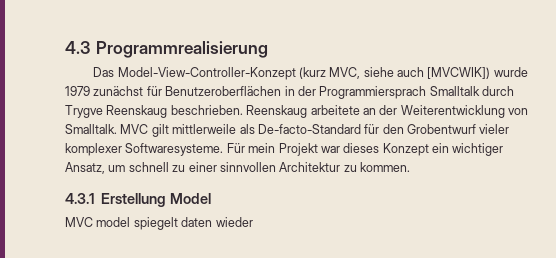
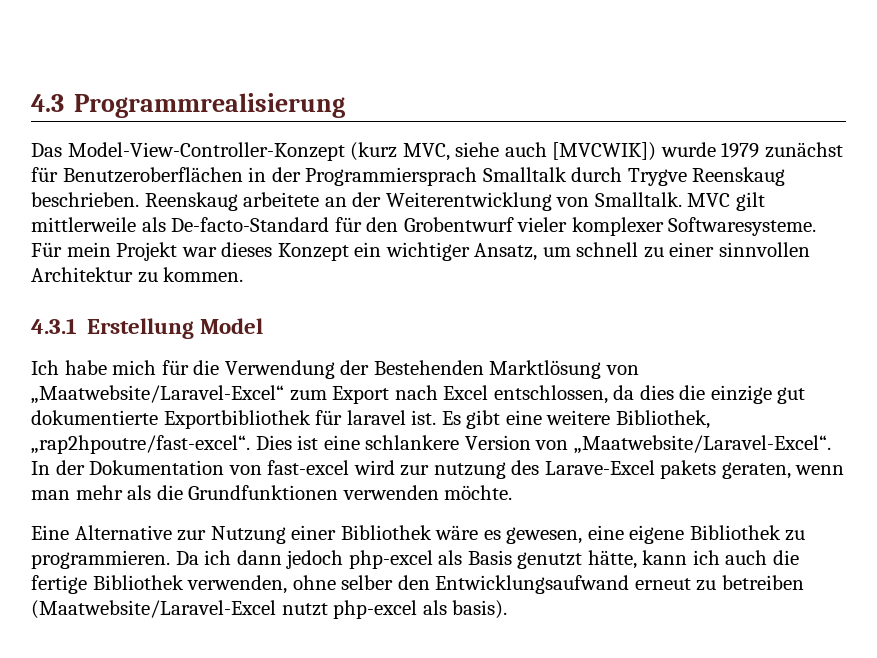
[65,217,253,230] MVC model spiegelt daten wieder -> [31,360,639,379] [31,385,806,404] [31,410,710,429] [31,435,831,454] [31,460,845,479] [31,485,513,500] [31,525,806,544] [31,550,799,569] [31,575,804,594] [31,600,508,619] Ich habe mich für die Verwendung der Bestehenden Marktlösung von „Maatwebsite/Laravel-Excel“ zum Export nach Excel entschlossen, da dies die einzige gut dokumentierte Exportbibliothek für laravel ist. Es gibt eine weitere Bibliothek, „rap2hpoutre/fast-excel“. Dies ist eine schlankere Version von „Maatwebsite/Laravel-Excel“. In der Dokumentation von fast-excel wird zur nutzung des Larave-Excel pakets geraten, wenn man mehr als die Grundfunktionen verwenden möchte. // Eine Alternative zur Nutzung einer Bibliothek wäre es gewesen, eine eigene Bibliothek zu programmieren. Da ich dann jedoch php-excel als Basis genutzt hätte, kann ich auch die fertige Bibliothek verwenden, ohne selber den Entwicklungsaufwand erneut zu betreiben (Maatwebsite/Laravel-Excel nutzt php-excel als basis).

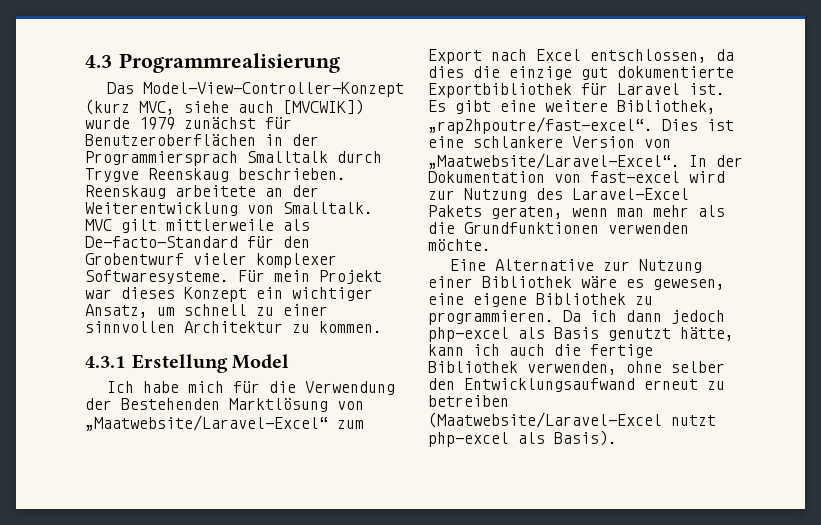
[346,410,406,425] laravel -> [617,83,680,95] Laravel
[433,460,717,479] nutzung des Larave-Excel pakets -> [464,188,689,202] [428,205,482,217] Nutzung des Laravel-Excel Pakets
[452,600,508,619] basis). -> [554,430,617,446] Basis).

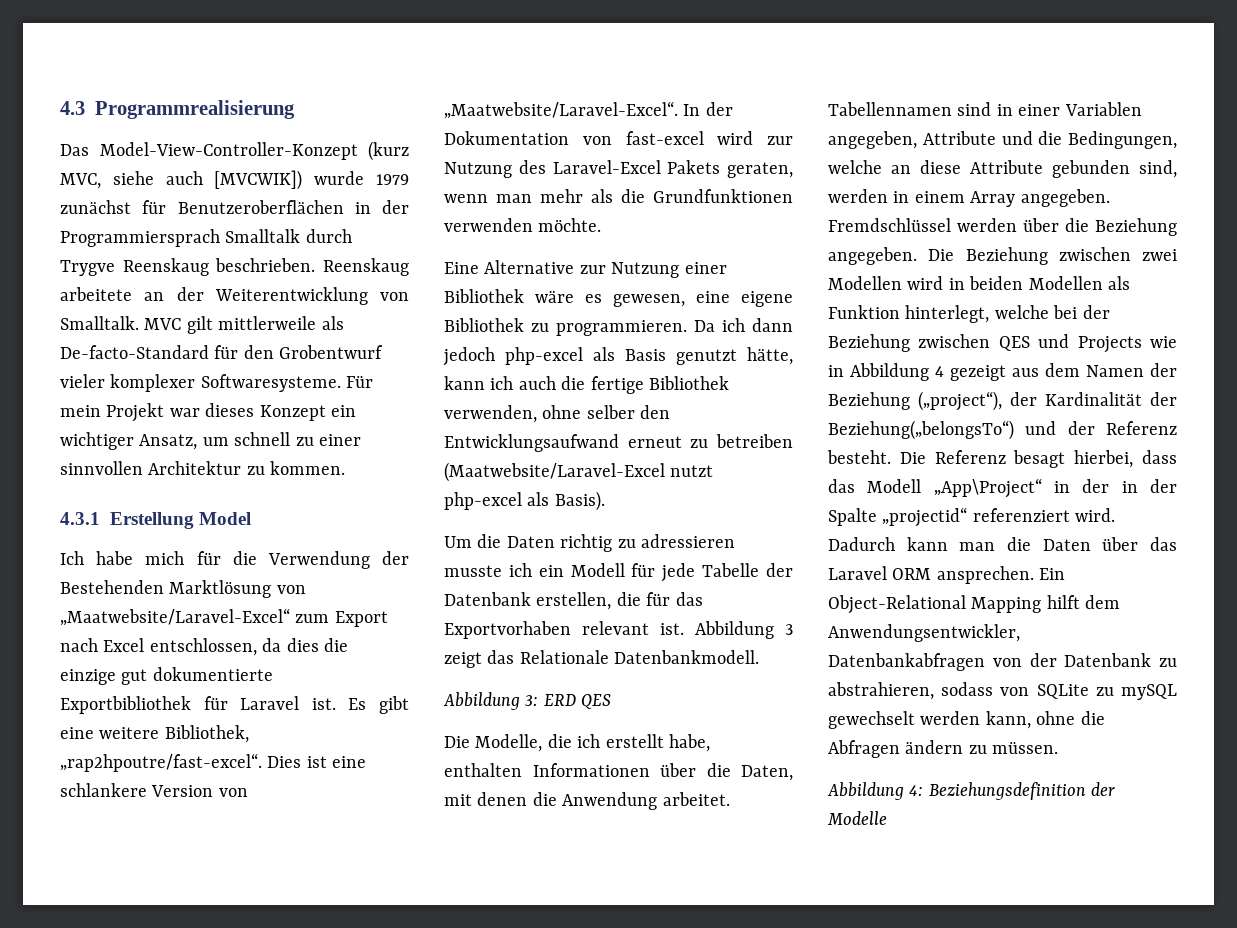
(617, 438) none -> [444,534,735,552] [444,563,793,582] [444,592,703,610] [444,621,793,639] [444,650,760,668] [443,692,612,710] [444,734,710,752] [444,763,793,781] [444,792,730,810] [828,102,1142,116] [828,131,1177,149] [828,160,1177,178] [828,189,1110,207] [828,218,1177,236] [828,247,1177,265] [828,276,1130,290] [828,305,1110,323] [828,334,1177,353] [828,363,1177,381] [828,391,1177,411] [828,420,1177,440] [827,450,1177,468] [828,478,1177,498] [828,507,1116,527] [828,537,1177,551] [828,566,1066,584] [828,595,1121,614] [828,624,1020,642] [828,653,1177,671] [828,682,1177,700] [828,711,1105,729] [828,740,1059,758] [827,782,1116,800] [827,811,887,825] // Um die Daten richtig zu adressieren musste ich ein Modell für jede Tabelle der Datenbank erstellen, die für das Exportvorhaben relevant ist. Abbildung 3 zeigt das Relationale Datenbankmodell. // Abbildung 3: ERD QES // Die Modelle, die ich erstellt habe, enthalten Informationen über die Daten, mit denen die Anwendung arbeitet. Tabellennamen sind in einer Variablen angegeben, Attribute und die Bedingungen, welche an diese Attribute gebunden sind, werden in einem Array angegeben. Fremdschlüssel werden über die Beziehung angegeben. Die Beziehung zwischen zwei Modellen wird in beiden Modellen als Funktion hinterlegt, welche bei der Beziehung zwischen QES und Projects wie in Abbildung 4 gezeigt aus dem Namen der Beziehung („project“), der Kardinalität der Beziehung(„belongsTo“) und der Referenz besteht. Die Referenz besagt hierbei, dass das Modell „App\Project“ in der in der Spalte „projectid“ referenziert wird. Dadurch kann man die Daten über das Laravel ORM ansprechen. Ein Object-Relational Mapping hilft dem Anwendungsentwickler, Datenbankabfragen von der Datenbank zu abstrahieren, sodass von SQLite zu mySQL gewechselt werden kann, ohne die Abfragen ändern zu müssen. // Abbildung 4: Beziehungsdefinition der Modelle

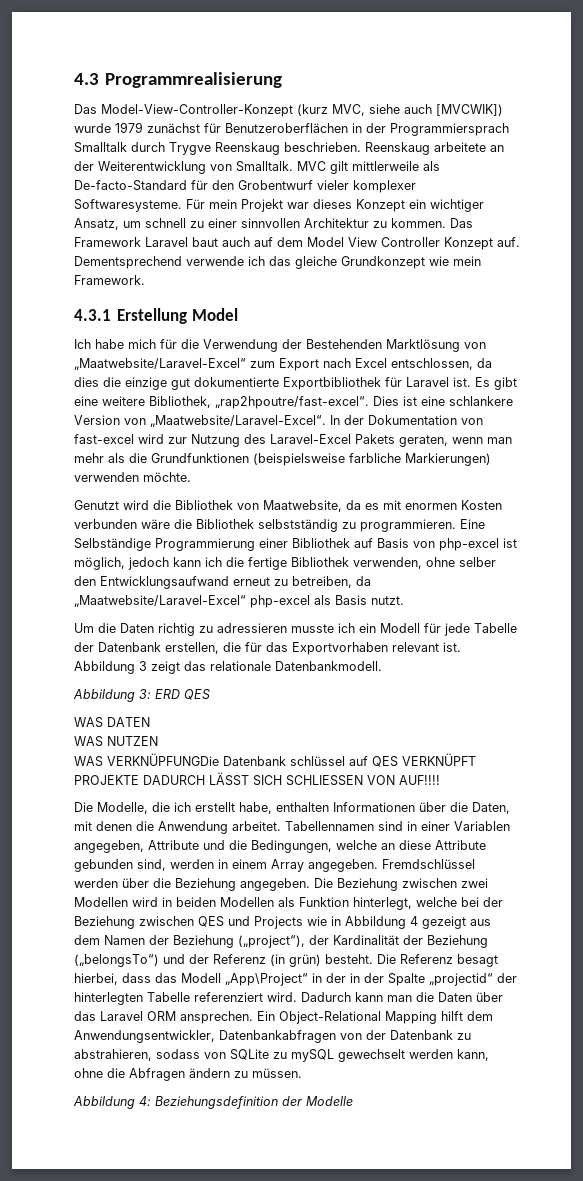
(346, 468) none -> [450,218,473,228] [74,237,520,250] [74,256,481,269] [74,275,145,285] Das Framework Laravel baut auch auf dem Model View Controller Konzept auf. Dementsprechend verwende ich das gleiche Grundkonzept wie mein Framework.
(793, 196) none -> [253,453,491,466] (beispielsweise farbliche Markierungen)
[444,260,727,278] [444,289,793,307] [444,318,793,336] [443,347,793,366] Eine Alternative zur Nutzung einer Bibliothek wäre es gewesen, eine eigene Bibliothek zu programmieren. Da ich dann jedoch php-excel als Basis genutzt hätte, -> [74,500,502,512] [74,519,485,532] [74,538,517,551] [74,557,169,570] Genutzt wird die Bibliothek von Maatwebsite, da es mit enormen Kosten verbunden wäre die Bibliothek selbstständig zu programmieren. Eine Selbständige Programmierung einer Bibliothek auf Basis von php-excel ist möglich, jedoch
[518,376,556,390] auch -> (222, 562) none
[716,434,793,448] [444,462,714,482] [444,491,605,511] betreiben (Maatwebsite/Laravel-Excel nutzt php-excel als Basis). -> [292,576,371,588] [74,595,404,608] betreiben, da „Maatwebsite/Laravel-Excel“ php-excel als Basis nutzt.
[519,650,609,664] Relationale -> [210,661,271,671] relationale
(612, 701) none -> [74,717,150,728] [74,736,158,747] [74,753,476,767] [74,772,440,786] // WAS DATEN // WAS NUTZEN // WAS VERKNÜPFUNGDie Datenbank schlüssel auf QES VERKNÜPFT PROJEKTE DADURCH LÄSST SICH SCHLIESSEN VON AUF!!!!
[828,420,1014,440] Beziehung(„belongsTo“) -> [427,935,488,948] [74,954,159,967] Beziehung („belongsTo“)
(1177, 428) none -> [270,954,321,967] (in grün)
(968, 517) none -> [497,973,517,983] [74,992,190,1005] der hinterlegten Tabelle

